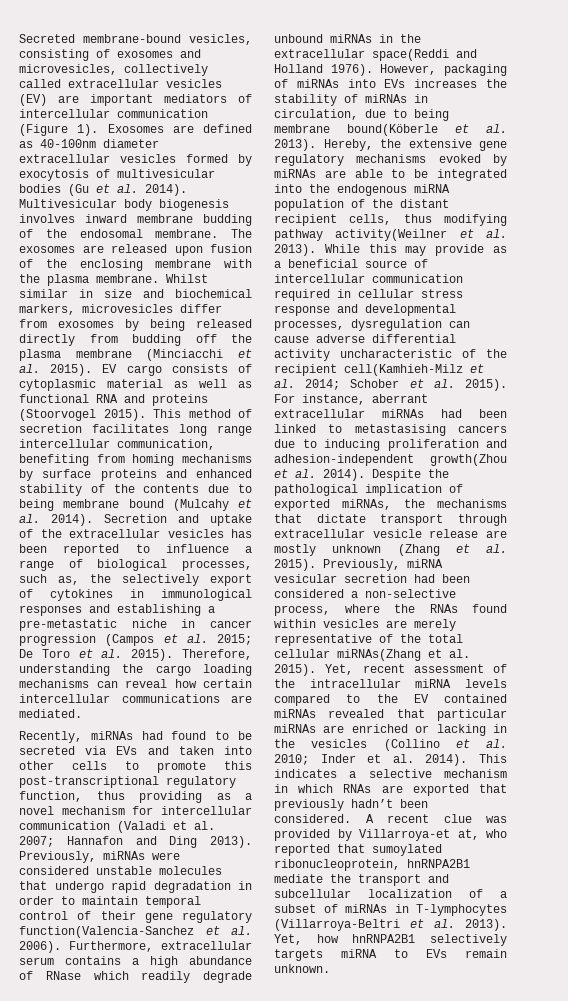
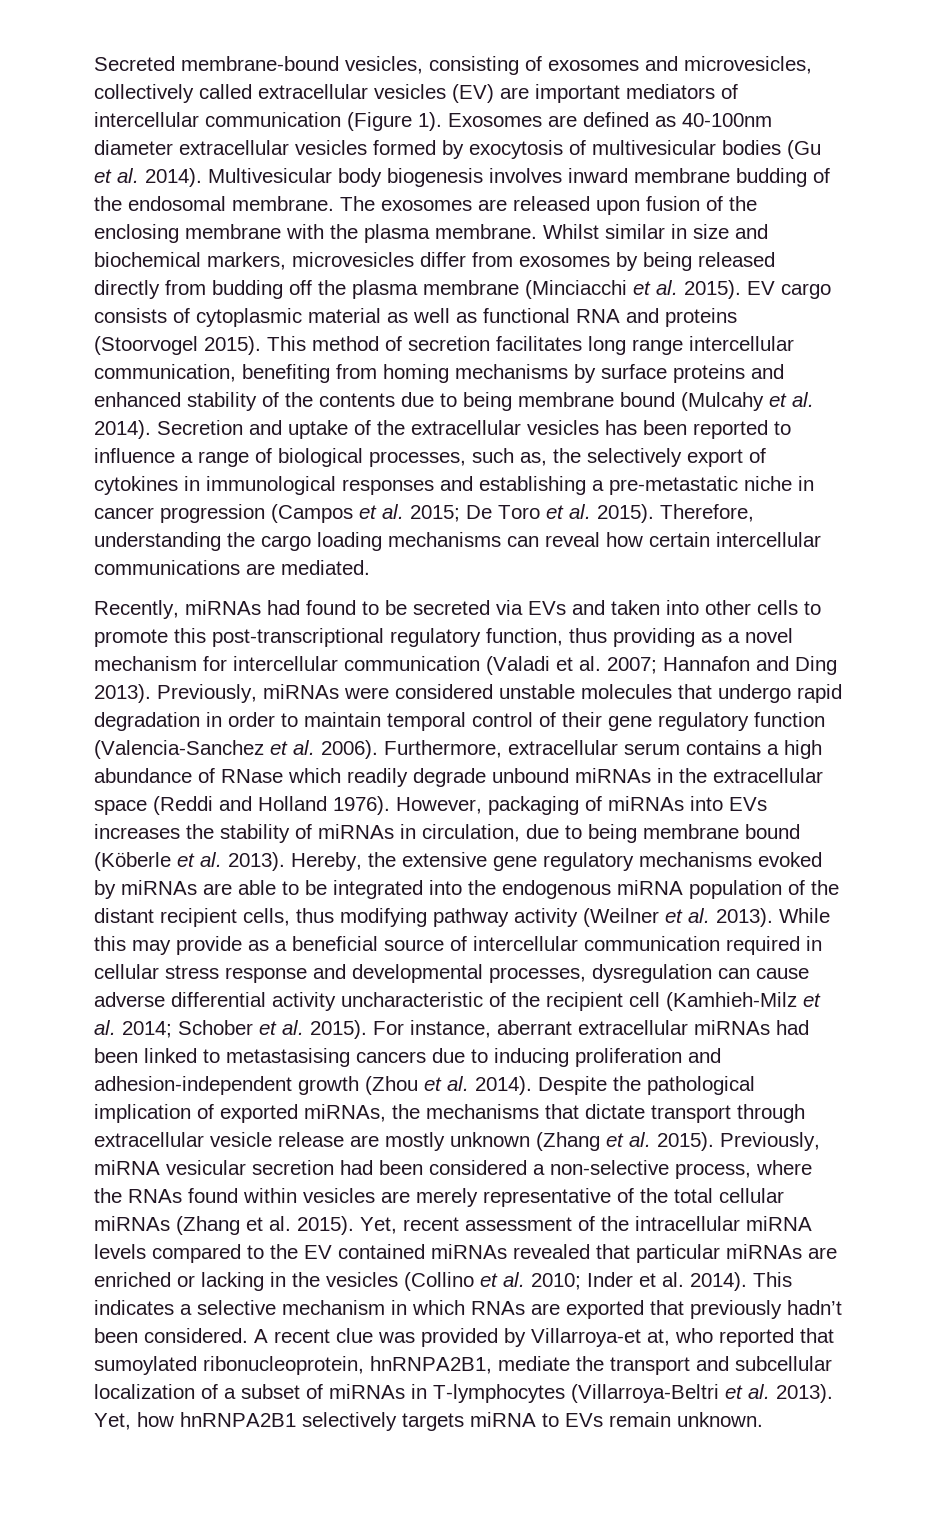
[19,926,194,938] function(Valencia-Sanchez -> [754,712,825,727] [94,740,264,759] function (Valencia-Sanchez
[372,49,449,61] space(Reddi -> [94,796,213,815] space (Reddi
[347,124,438,136] bound(Köberle -> [745,824,800,839] [94,852,171,871] bound (Köberle
[335,229,448,241] activity(Weilner -> [514,908,659,927] activity (Weilner
[344,364,463,376] cell(Kamhieh-Milz -> [629,992,797,1011] cell (Kamhieh-Milz
[430,454,507,466] growth(Zhou -> [298,1076,418,1095] growth (Zhou
[337,649,421,661] miRNAs(Zhang -> [94,1216,240,1235] miRNAs (Zhang
[407,859,470,868] hnRNPA2B1 -> [370,1356,492,1374] hnRNPA2B1,

